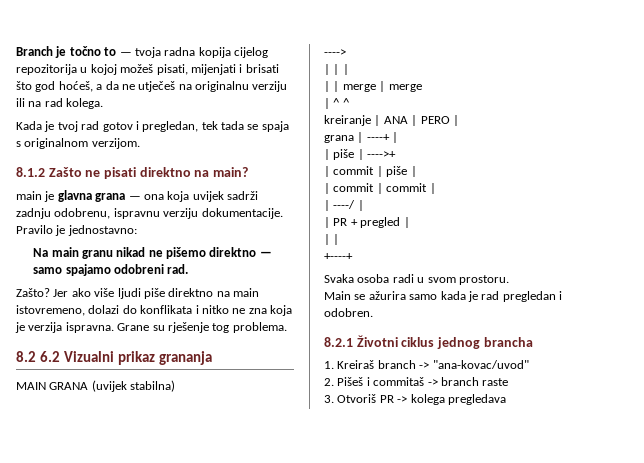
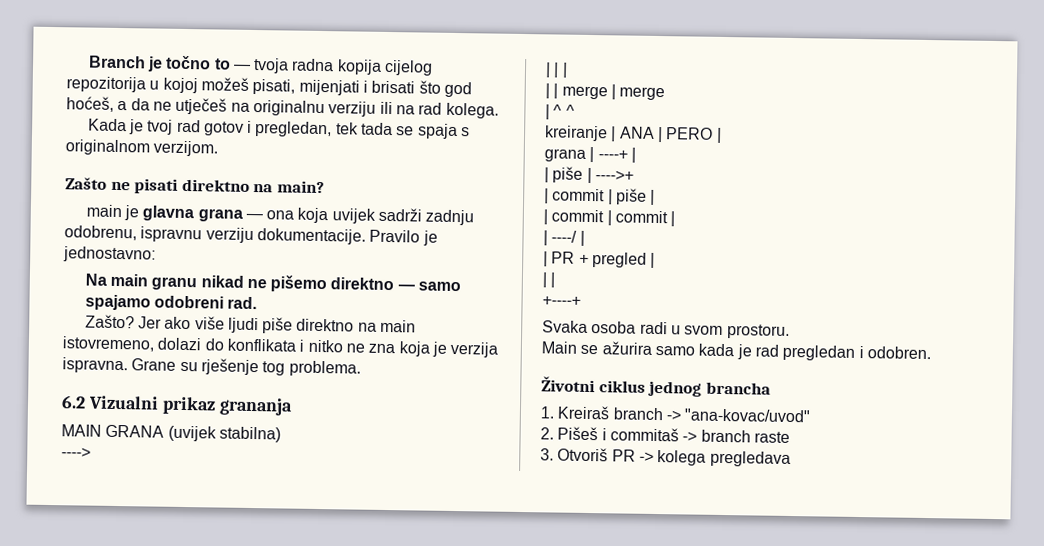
[16,167,45,177] 8.1.2 -> (219, 148) none
[16,351,36,362] 8.2 -> (361, 368) none
[324,337,353,347] 8.2.1 -> (931, 353) none

